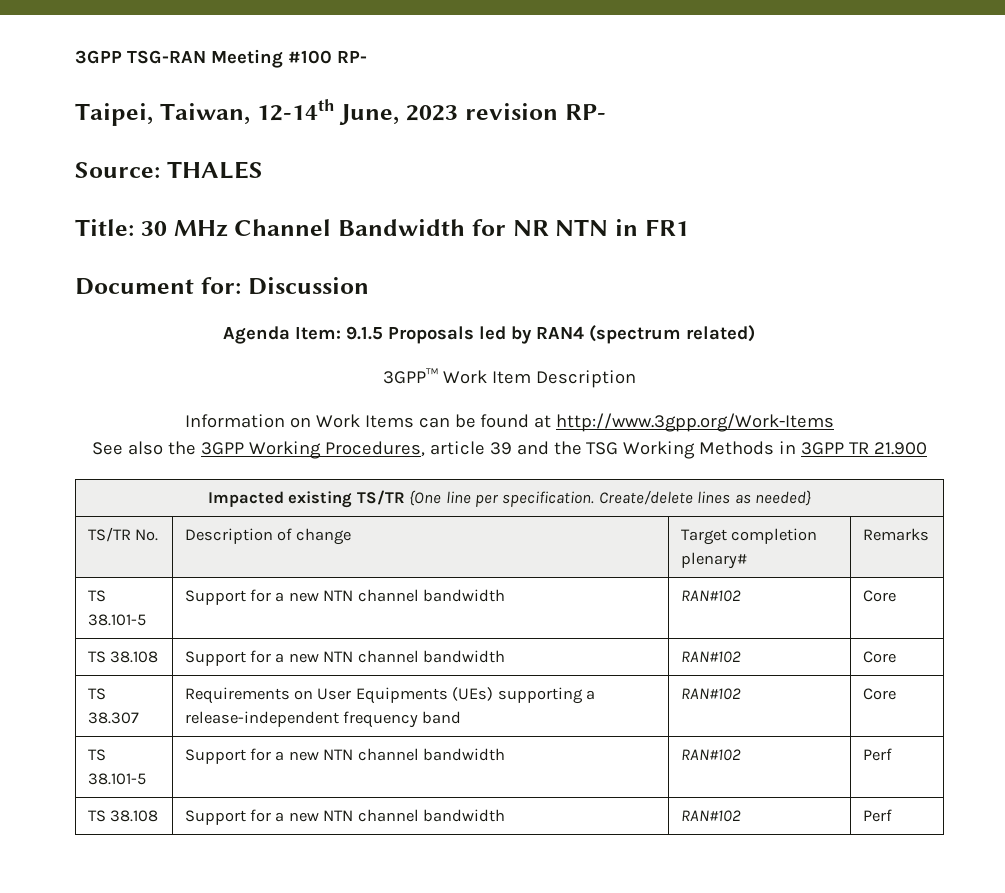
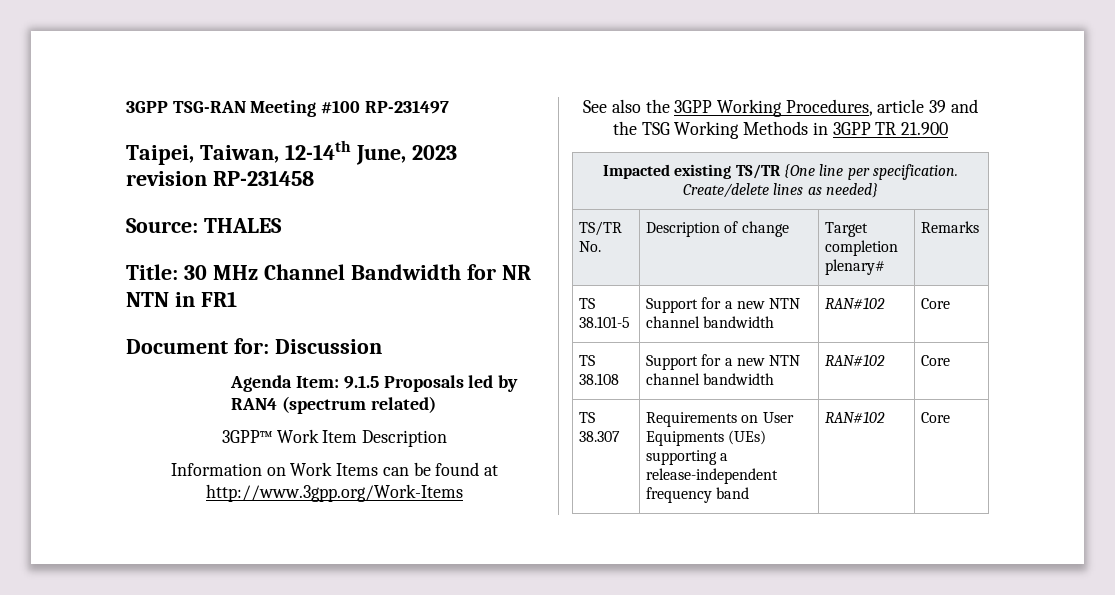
[336,51,367,63] RP- -> [364,100,449,114] RP-231497
[564,104,606,120] RP- -> [212,170,314,186] RP-231458
[87,749,106,761] [87,773,146,785] [184,748,506,764] [680,749,741,761] [862,748,892,761] [87,810,158,822] [184,809,506,825] [680,810,741,822] [862,809,892,822] // TS 38.101-5 | Support for a new NTN channel bandwidth | RAN#102 | Perf // TS 38.108 | Support for a new NTN channel bandwidth | RAN#102 | Perf -> (951, 417) none

